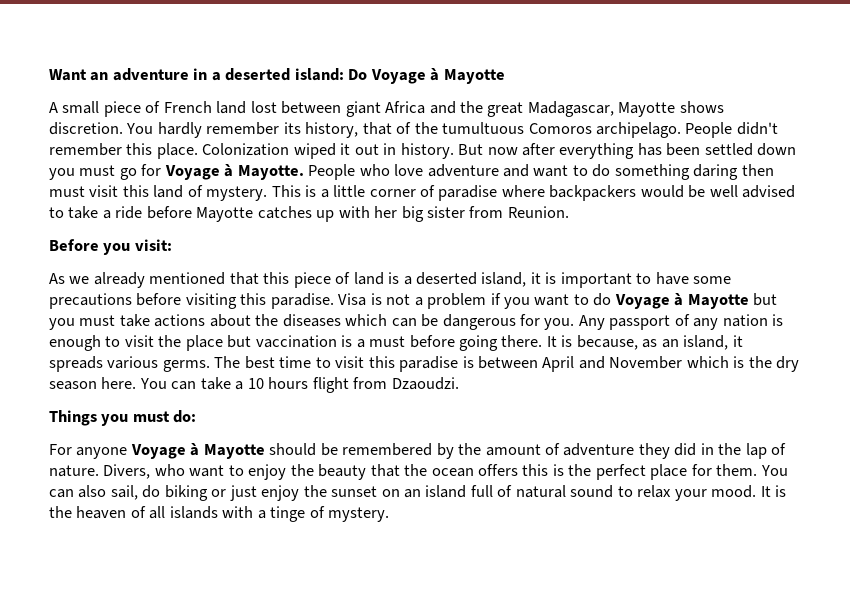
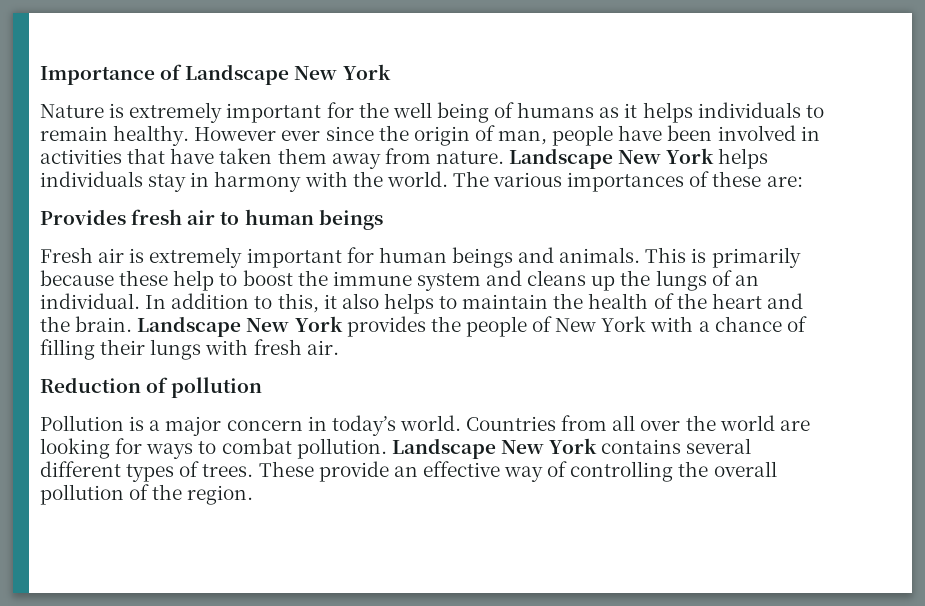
[49,68,505,84] [49,101,724,117] [49,122,778,138] [49,143,797,159] [49,164,774,180] [49,185,796,201] [49,206,569,222] [49,239,172,255] [49,272,732,288] [49,293,778,309] [49,314,784,330] [49,335,743,351] [49,356,800,372] [49,377,459,393] [49,410,197,426] [49,443,787,459] [49,464,788,480] [49,485,787,501] [49,506,390,522] Want an adventure in a deserted island: Do Voyage à Mayotte // A small piece of French land lost between giant Africa and the great Madagascar, Mayotte shows discretion. You hardly remember its history, that of the tumultuous Comoros archipelago. People didn't remember this place. Colonization wiped it out in history. But now after everything has been settled down you must go for Voyage à Mayotte. People who love adventure and want to do something daring then must visit this land of mystery. This is a little corner of paradise where backpackers would be well advised to take a ride before Mayotte catches up with her big sister from Reunion. // Before you visit: // As we already mentioned that this piece of land is a deserted island, it is important to have some precautions before visiting this paradise. Visa is not a problem if you want to do Voyage à Mayotte but you must take actions about the diseases which can be dangerous for you. Any passport of any nation is enough to visit the place but vaccination is a must before going there. It is because, as an island, it spreads various germs. The best time to visit this paradise is between April and November which is the dry season here. You can take a 10 hours flight from Dzaoudzi. // Things you must do: // For anyone Voyage à Mayotte should be remembered by the amount of adventure they did in the lap of nature. Divers, who want to enjoy the beauty that the ocean offers this is the perfect place for them. You can also sail, do biking or just enjoy the sunset on an island full of natural sound to relax your mood. It is the heaven of all islands with a tinge of mystery. -> [40,64,391,85] [40,102,824,123] [40,125,820,146] [40,148,769,169] [40,171,803,192] [40,209,383,230] [40,247,801,268] [40,270,759,291] [40,293,803,314] [40,316,807,337] [40,339,339,360] [40,377,263,398] [40,415,810,436] [40,438,752,459] [40,461,777,482] [40,484,254,505] Importance of Landscape New York // Nature is extremely important for the well being of humans as it helps individuals to remain healthy. However ever since the origin of man, people have been involved in activities that have taken them away from nature. Landscape New York helps individuals stay in harmony with the world. The various importances of these are: // Provides fresh air to human beings // Fresh air is extremely important for human beings and animals. This is primarily because these help to boost the immune system and cleans up the lungs of an individual. In addition to this, it also helps to maintain the health of the heart and the brain. Landscape New York provides the people of New York with a chance of filling their lungs with fresh air. // Reduction of pollution // Pollution is a major concern in today’s world. Countries from all over the world are looking for ways to combat pollution. Landscape New York contains several different types of trees. These provide an effective way of controlling the overall pollution of the region.

